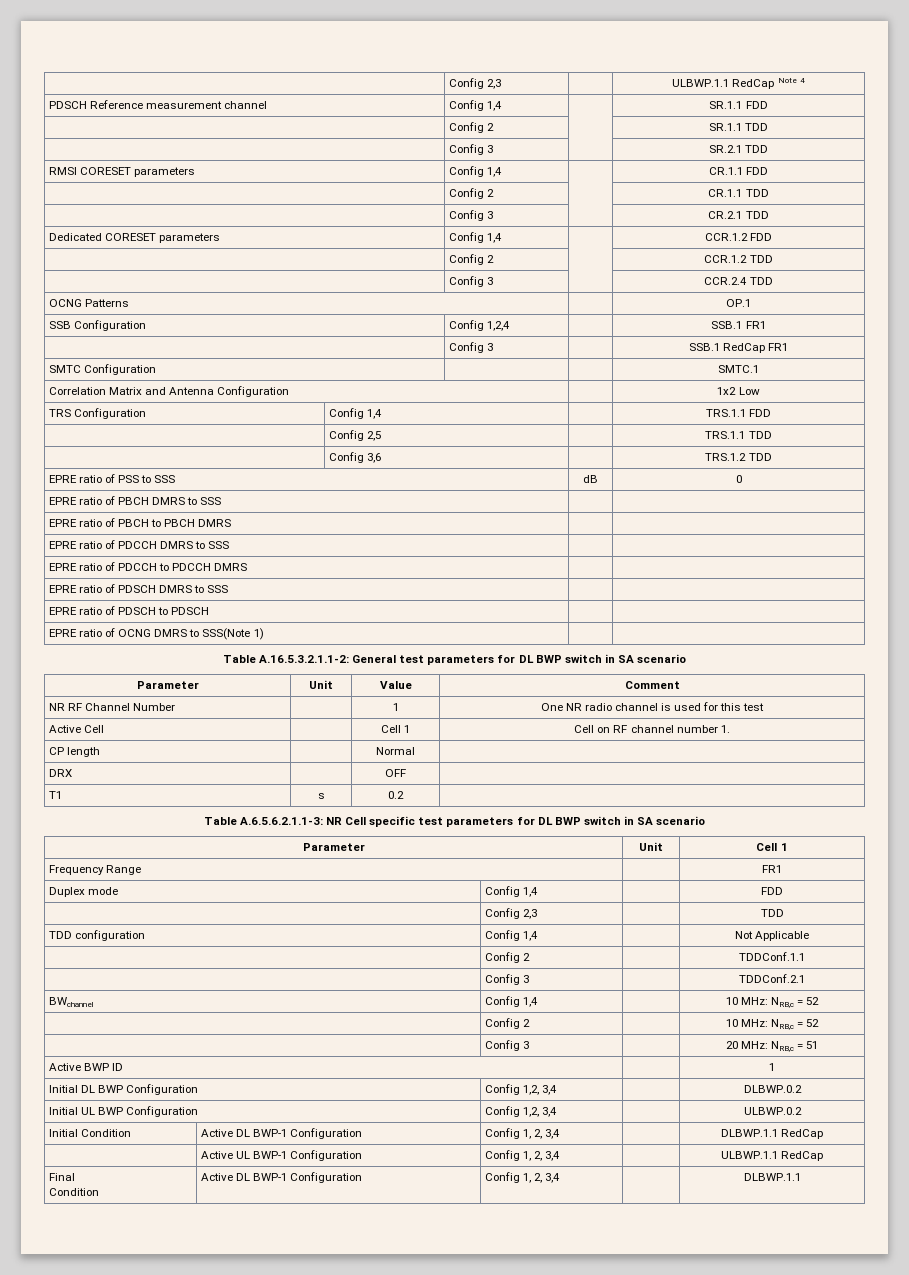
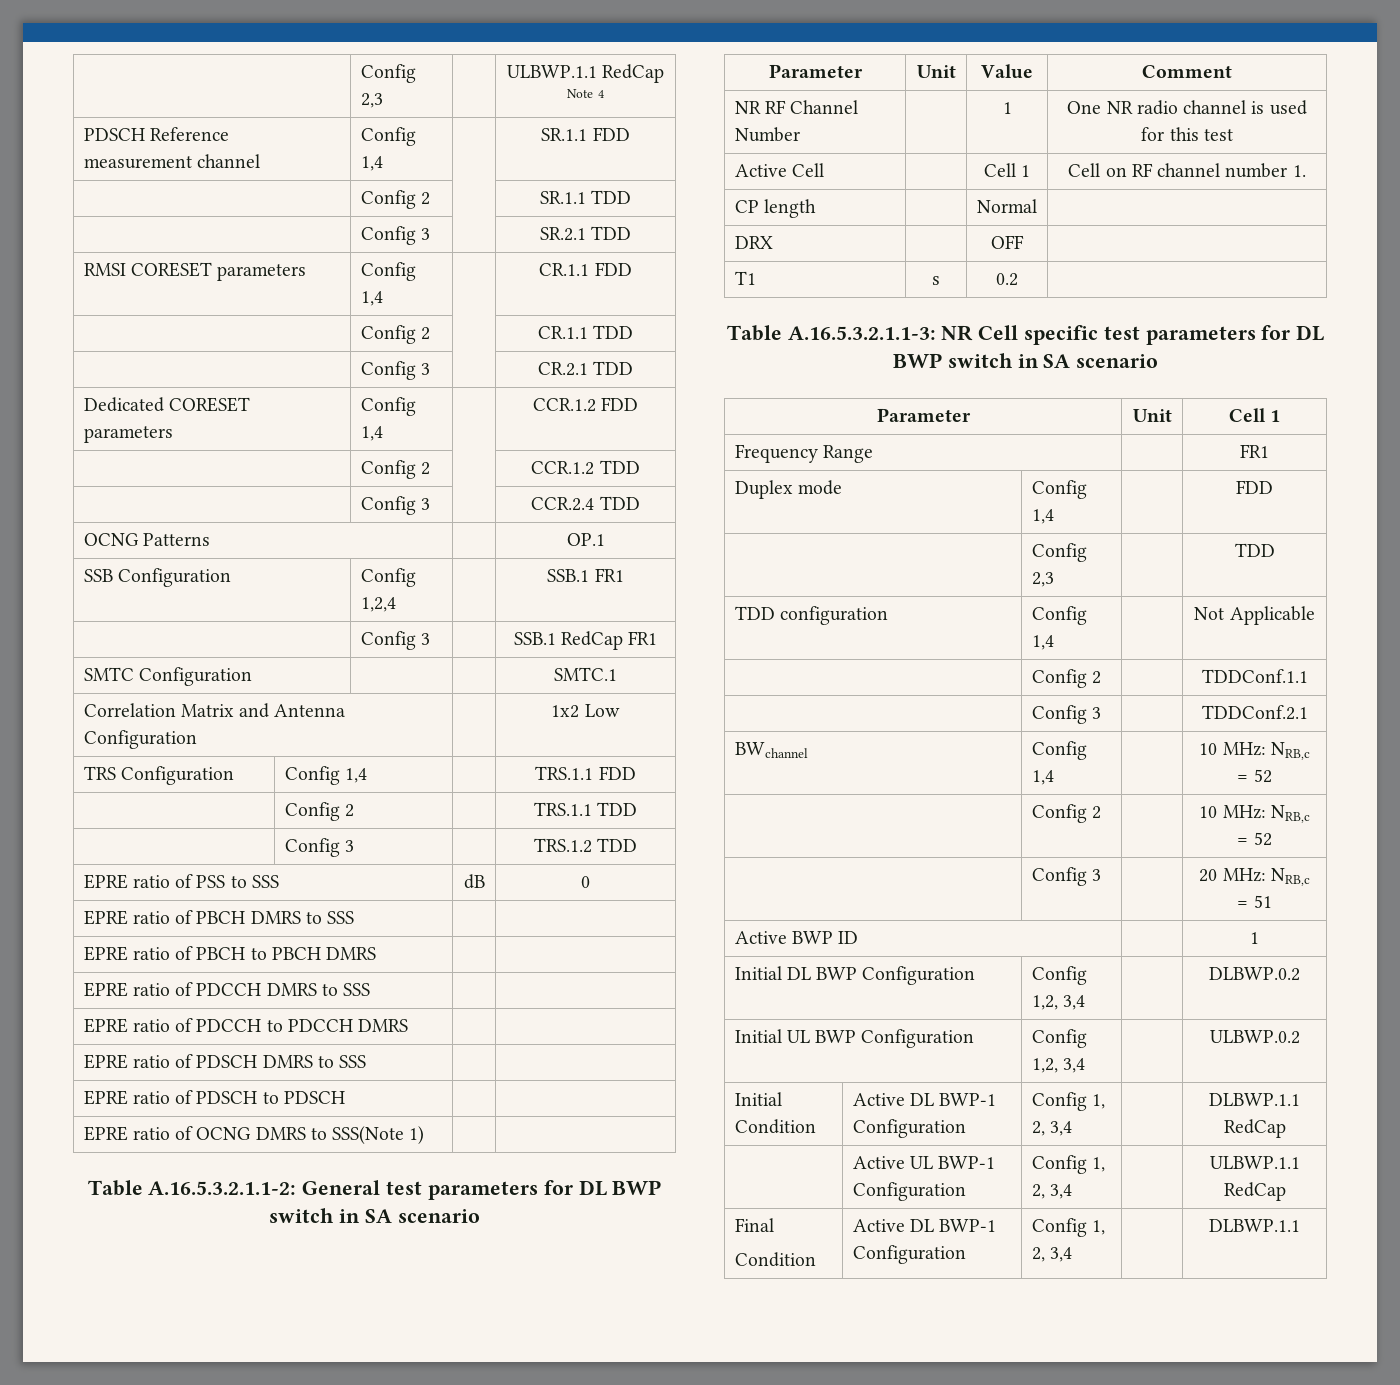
[366,431,381,441] 2,5 -> [344,804,354,817] 2
[366,453,381,463] 3,6 -> [344,840,354,852] 3
[239,817,323,825] A.6.5.6.2.1.1-3: -> [787,326,936,340] A.16.5.3.2.1.1-3:

